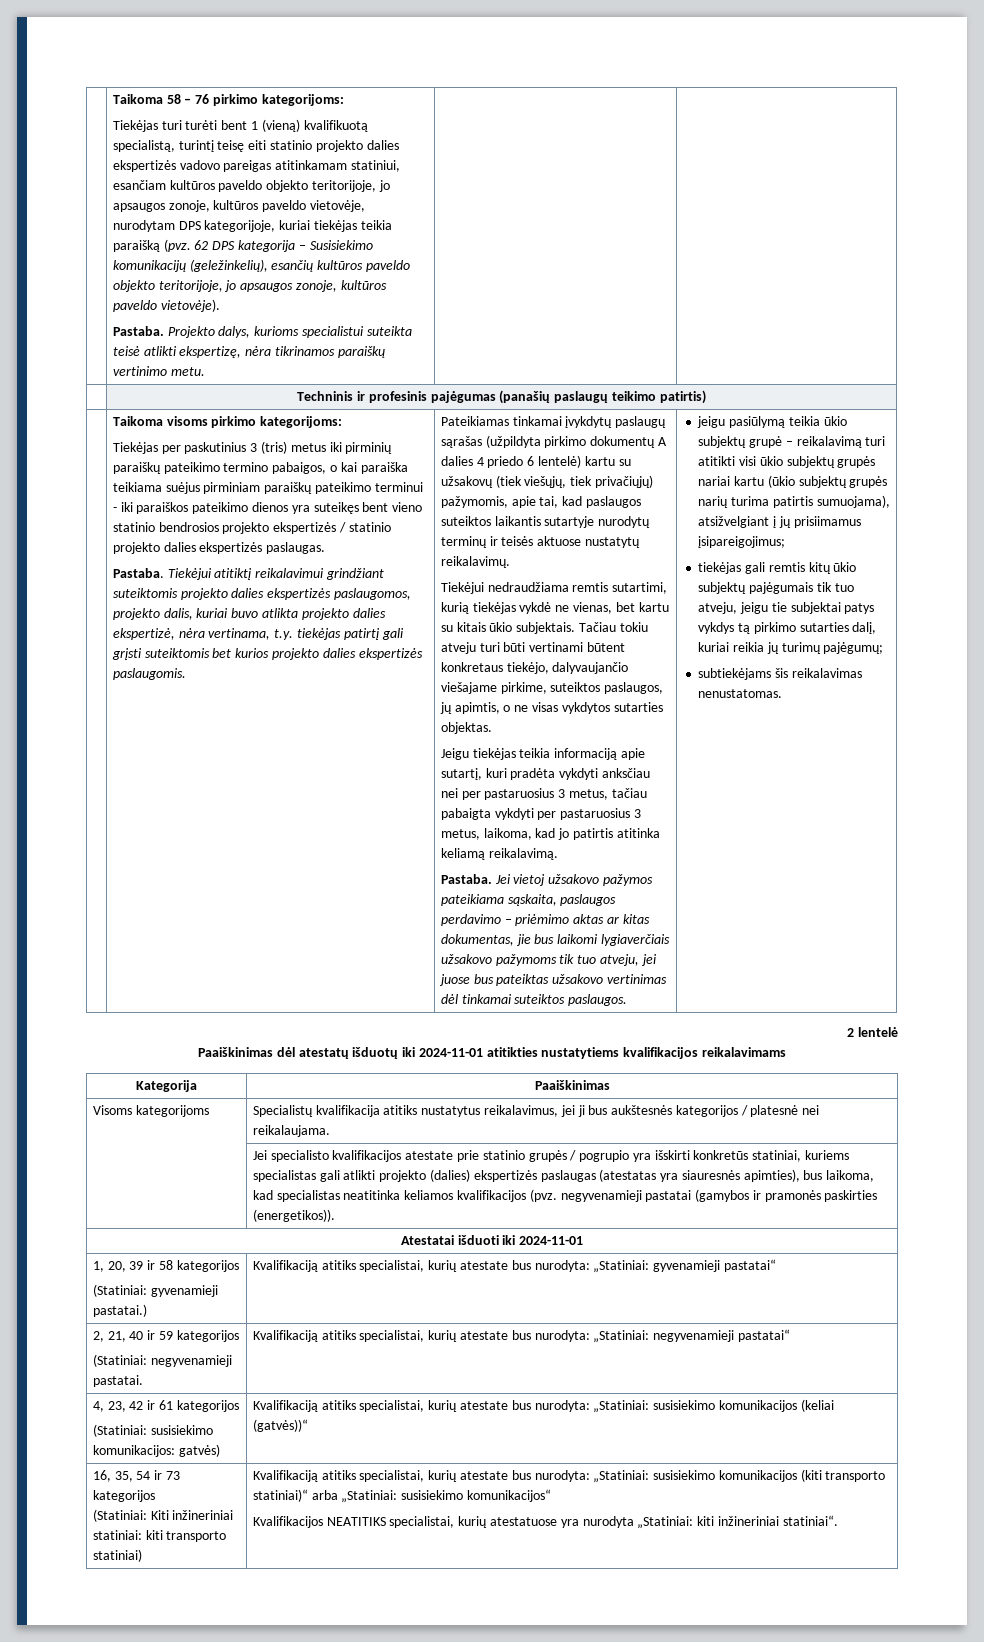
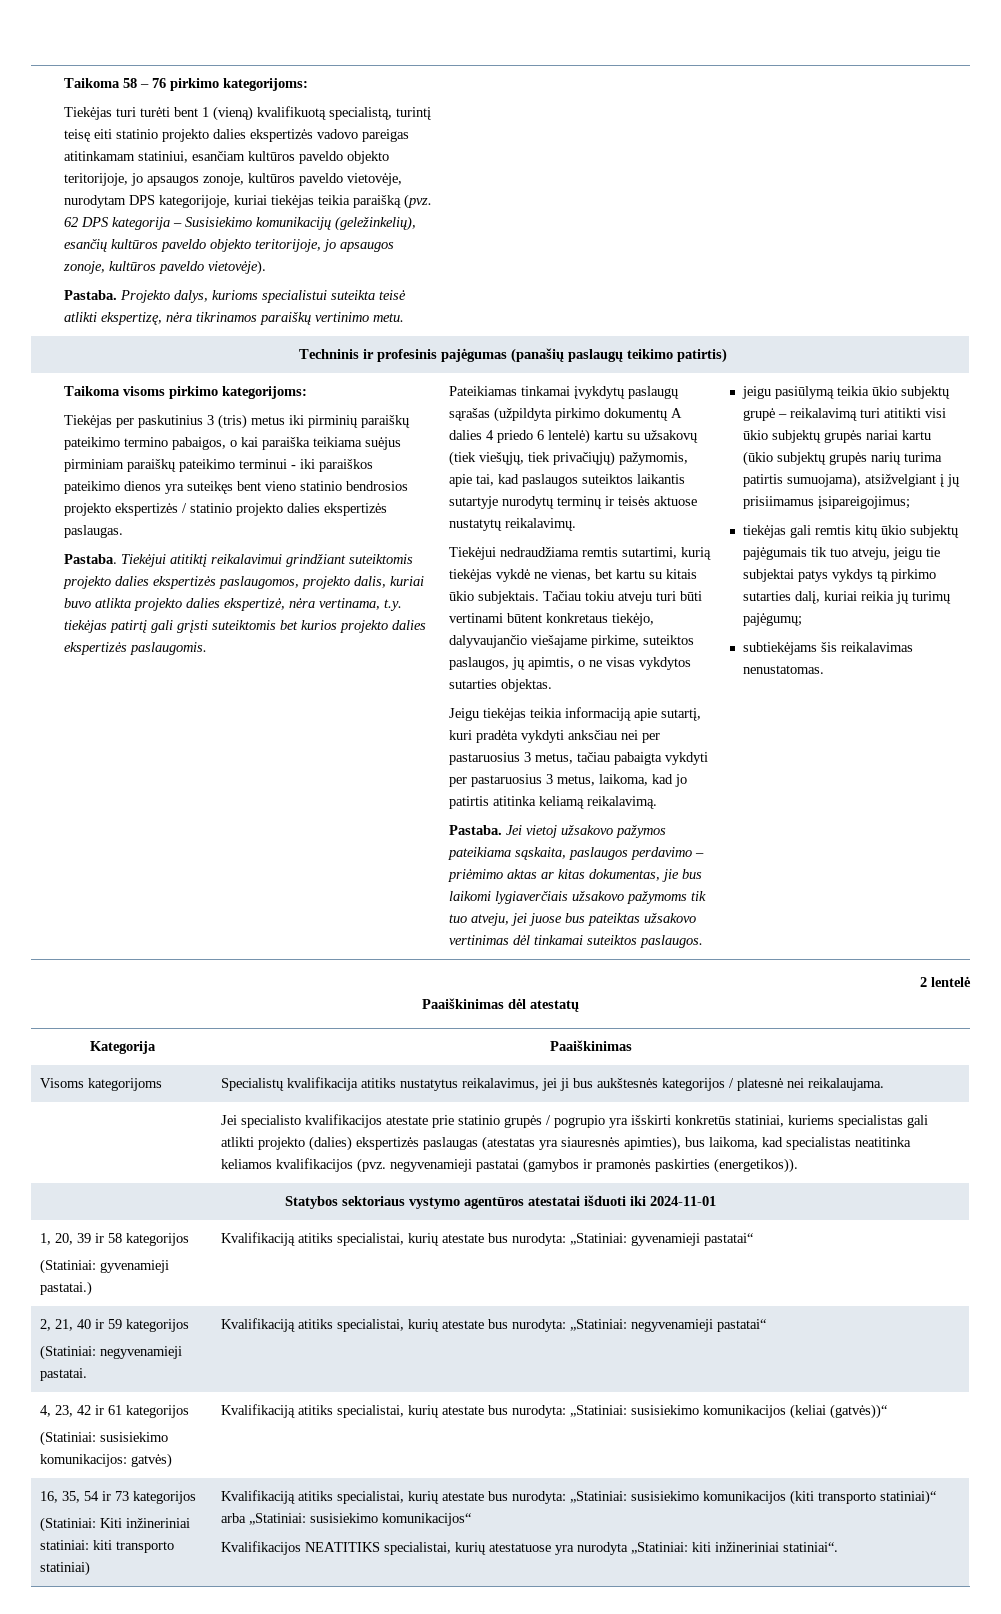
[352,1047,787,1059] išduotų iki 2024-11-01 atitikties nustatytiems kvalifikacijos reikalavimams -> (579, 1006) none
[400,1235,454,1245] Atestatai -> [285,1196,580,1209] Statybos sektoriaus vystymo agentūros atestatai

